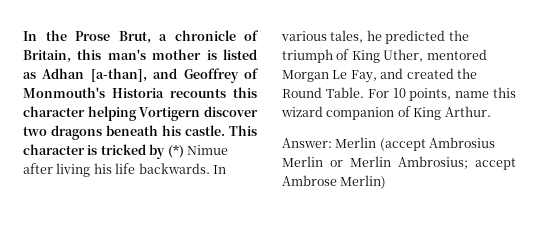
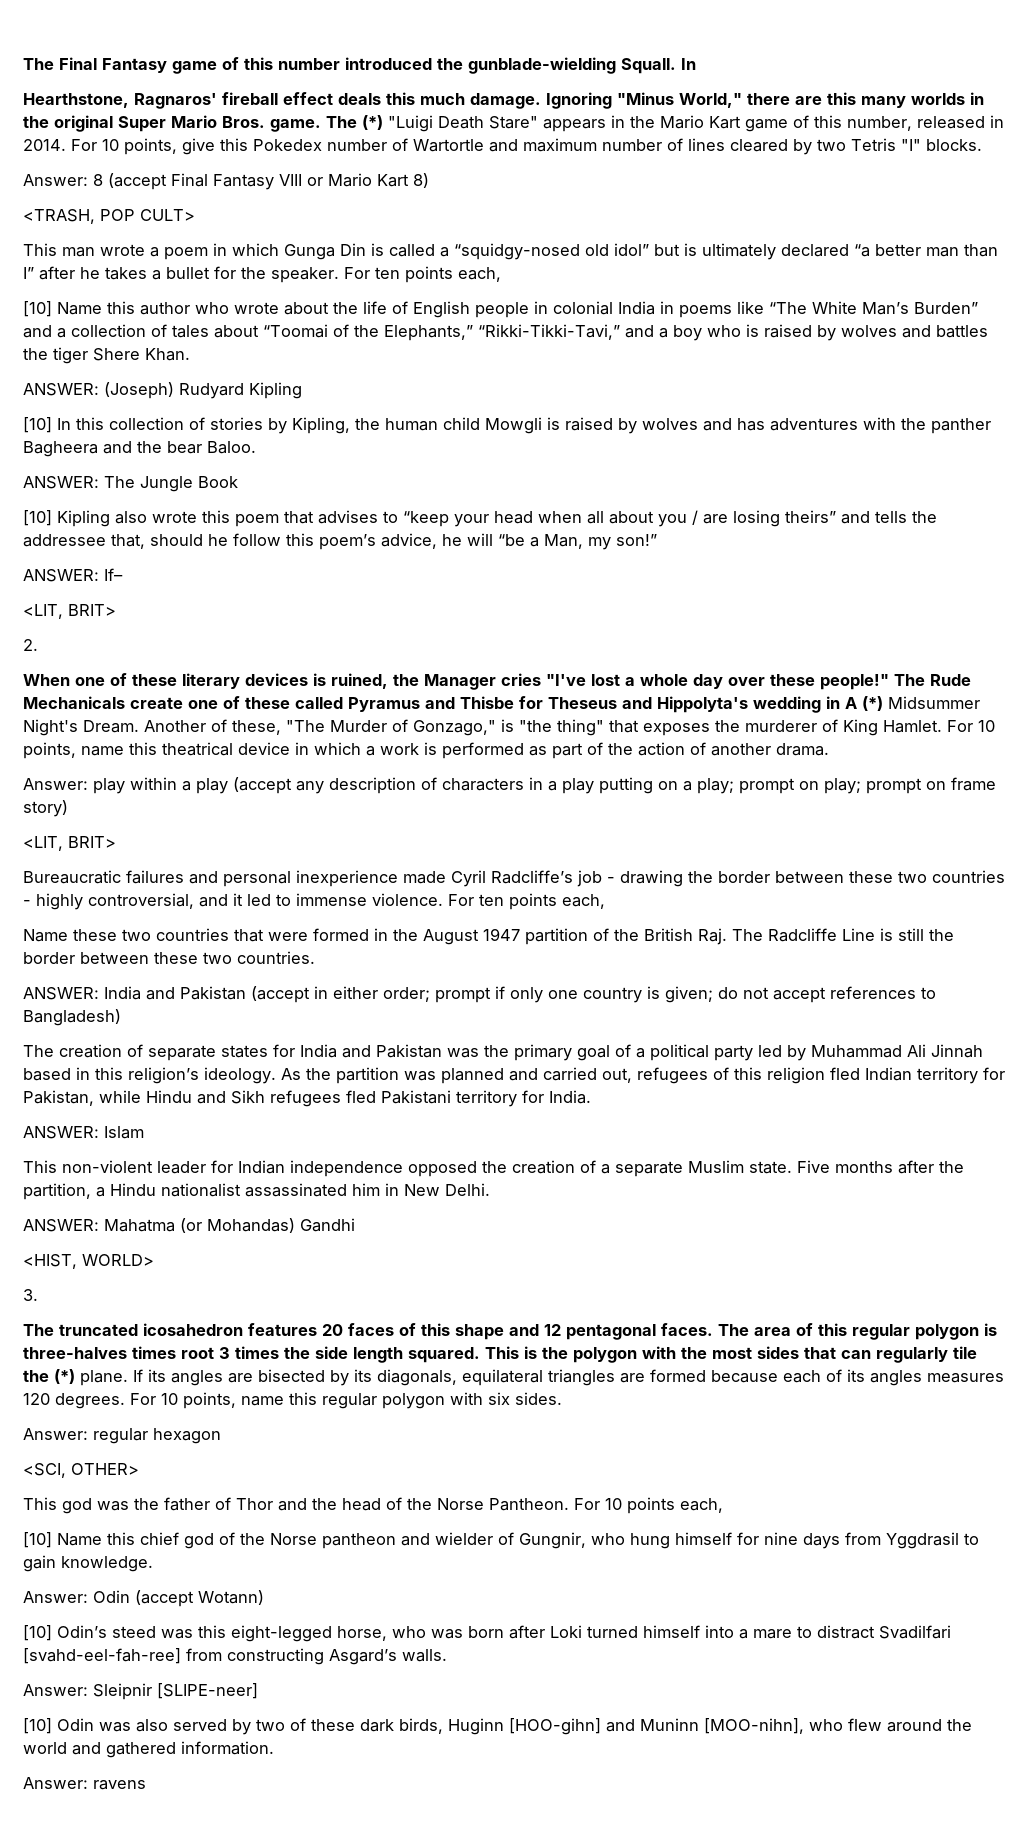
[23,30,259,44] [23,49,257,63] [23,68,259,83] [23,87,257,98] [23,106,258,121] [23,125,257,140] [23,144,228,159] [23,163,226,177] [281,30,469,44] [282,49,487,63] [282,68,477,83] [282,87,516,101] [281,106,491,120] [282,137,496,151] [282,156,516,170] [282,175,387,189] In the Prose Brut, a chronicle of Britain, this man's mother is listed as Adhan [a-than], and Geoffrey of Monmouth's Historia recounts this character helping Vortigern discover two dragons beneath his castle. This character is tricked by (*) Nimue after living his life backwards. In various tales, he predicted the triumph of King Uther, mentored Morgan Le Fay, and created the Round Table. For 10 points, name this wizard companion of King Arthur. // Answer: Merlin (accept Ambrosius Merlin or Merlin Ambrosius; accept Ambrose Merlin) -> [23,57,696,74] [23,92,984,109] [23,115,1004,132] [23,138,982,155] [23,173,429,190] [23,209,195,224] [23,243,998,260] [23,266,501,283] [23,301,978,318] [23,324,988,341] [23,347,190,364] [23,382,302,399] [23,417,991,434] [23,441,256,457] [23,476,238,492] [23,510,937,527] [23,533,657,550] [23,568,123,582] [23,604,116,619] [23,639,38,651] [23,673,971,690] [23,696,980,713] [23,719,995,736] [23,742,829,759] [23,777,996,794] [23,800,68,817] [23,836,116,851] [23,870,1005,887] [23,893,605,910] [23,928,954,945] [23,951,315,964] [23,986,936,1003] [23,1009,121,1026] [23,1044,983,1061] [23,1067,1005,1084] [23,1090,591,1107] [23,1126,144,1139] [23,1160,964,1177] [23,1183,490,1200] [23,1218,355,1233] [23,1254,154,1269] [23,1289,38,1301] [23,1323,997,1340] [23,1346,977,1363] [23,1369,1004,1386] [23,1392,562,1409] [23,1428,221,1444] [23,1463,139,1478] [23,1497,723,1514] [23,1532,979,1549] [23,1555,153,1572] [23,1590,264,1607] [23,1625,951,1642] [23,1648,447,1665] [23,1683,258,1700] [23,1718,972,1735] [23,1741,274,1758] [23,1777,146,1790] The Final Fantasy game of this number introduced the gunblade-wielding Squall. In // Hearthstone, Ragnaros' fireball effect deals this much damage. Ignoring "Minus World," there are this many worlds in the original Super Mario Bros. game. The (*) "Luigi Death Stare" appears in the Mario Kart game of this number, released in 2014. For 10 points, give this Pokedex number of Wartortle and maximum number of lines cleared by two Tetris "I" blocks. // Answer: 8 (accept Final Fantasy VIII or Mario Kart 8) // <TRASH, POP CULT> // This man wrote a poem in which Gunga Din is called a “squidgy-nosed old idol” but is ultimately declared “a better man than I” after he takes a bullet for the speaker. For ten points each, // [10] Name this author who wrote about the life of English people in colonial India in poems like “The White Man’s Burden” and a collection of tales about “Toomai of the Elephants,” “Rikki-Tikki-Tavi,” and a boy who is raised by wolves and battles the tiger Shere Khan. // ANSWER: (Joseph) Rudyard Kipling // [10] In this collection of stories by Kipling, the human child Mowgli is raised by wolves and has adventures with the panther Bagheera and the bear Baloo. // ANSWER: The Jungle Book // [10] Kipling also wrote this poem that advises to “keep your head when all about you / are losing theirs” and tells the addressee that, should he follow this poem’s advice, he will “be a Man, my son!” // ANSWER: If– // <LIT, BRIT> // 2. // When one of these literary devices is ruined, the Manager cries "I've lost a whole day over these people!" The Rude Mechanicals create one of these called Pyramus and Thisbe for Theseus and Hippolyta's wedding in A (*) Midsummer Night's Dream. Another of these, "The Murder of Gonzago," is "the thing" that exposes the murderer of King Hamlet. For 10 points, name this theatrical device in which a work is performed as part of the action of another drama. // Answer: play within a play (accept any description of characters in a play putting on a play; prompt on play; prompt on frame story) // <LIT, BRIT> // Bureaucratic failures and personal inexperience made Cyril Radcliffe’s job - drawing the border between these two countries - highly controversial, and it led to immense violence. For ten points each, // Name these two countries that were formed in the August 1947 partition of the British Raj. The Radcliffe Line is still the border between these two countries. // ANSWER: India and Pakistan (accept in either order; prompt if only one country is given; do not accept references to Bangladesh) // The creation of separate states for India and Pakistan was the primary goal of a political party led by Muhammad Ali Jinnah based in this religion’s ideology. As the partition was planned and carried out, refugees of this religion fled Indian territory for Pakistan, while Hindu and Sikh refugees fled Pakistani territory for India. // ANSWER: Islam // This non-violent leader for Indian independence opposed the creation of a separate Muslim state. Five months after the partition, a Hindu nationalist assassinated him in New Delhi. // ANSWER: Mahatma (or Mohandas) Gandhi // <HIST, WORLD> // 3. // The truncated icosahedron features 20 faces of this shape and 12 pentagonal faces. The area of this regular polygon is three-halves times root 3 times the side length squared. This is the polygon with the most sides that can regularly tile the (*) plane. If its angles are bisected by its diagonals, equilateral triangles are formed because each of its angles measures 120 degrees. For 10 points, name this regular polygon with six sides. // Answer: regular hexagon // <SCI, OTHER> // This god was the father of Thor and the head of the Norse Pantheon. For 10 points each, // [10] Name this chief god of the Norse pantheon and wielder of Gungnir, who hung himself for nine days from Yggdrasil to gain knowledge. // Answer: Odin (accept Wotann) // [10] Odin’s steed was this eight-legged horse, who was born after Loki turned himself into a mare to distract Svadilfari [svahd-eel-fah-ree] from constructing Asgard’s walls. // Answer: Sleipnir [SLIPE-neer] // [10] Odin was also served by two of these dark birds, Huginn [HOO-gihn] and Muninn [MOO-nihn], who flew around the world and gathered information. // Answer: ravens

